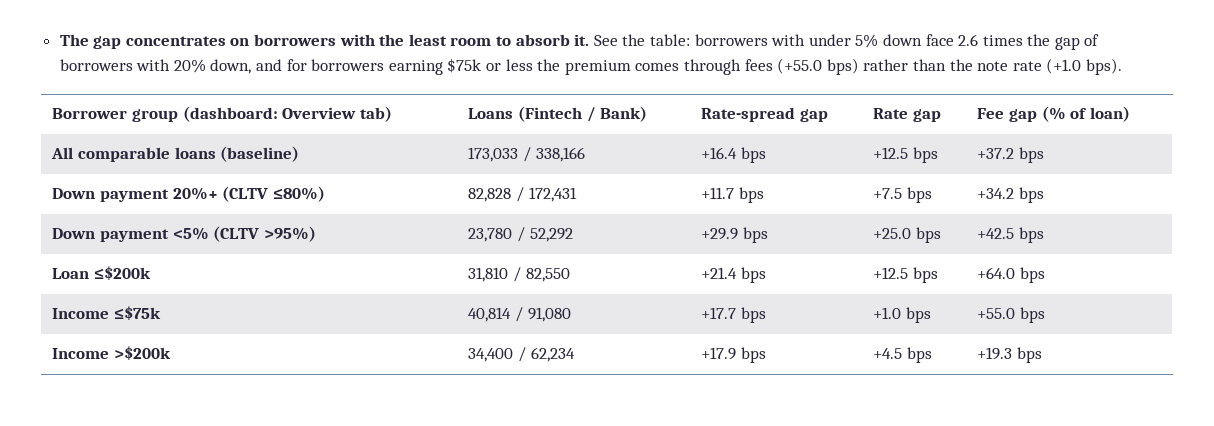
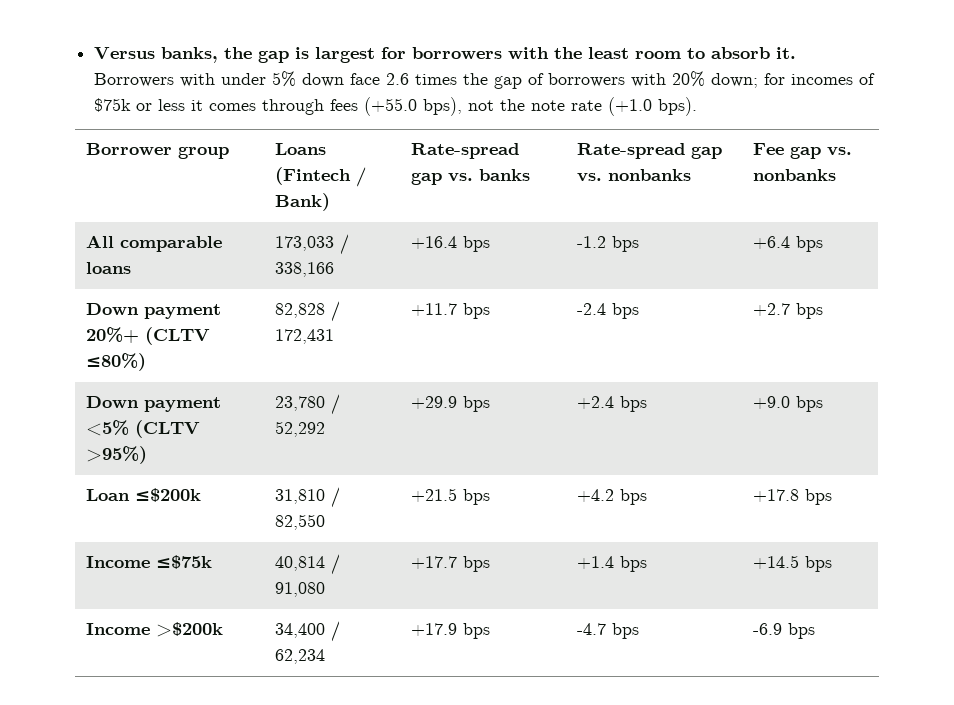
[59,34,250,49] The gap concentrates on -> [94,47,407,63] Versus banks, the gap is largest for
[593,34,768,46] See the table: borrowers -> [94,73,175,87] Borrowers
[210,59,443,75] down, and for borrowers earning -> [711,73,876,88] down; for incomes of
[537,59,631,75] the premium -> [191,100,204,111] it
[826,58,946,75] bps) rather than -> [423,97,495,116] bps), not
[182,106,392,122] (dashboard: Overview tab) -> (230, 152) none
[873,108,942,122] | Rate gap -> [448,169,531,182] [577,143,723,159] [577,169,692,182] vs. banks | Rate-spread gap vs. nonbanks
[1041,106,1130,122] (% of loan) -> [827,147,853,156] [753,169,837,181] vs. nonbanks
[220,146,300,162] (baseline) -> (132, 268) none
[873,147,939,163] [977,148,1015,159] +12.5 bps | +37.2 -> [577,236,640,252] [753,236,791,249] -1.2 bps | +6.4
[873,187,933,203] [977,188,1015,199] +7.5 bps | +34.2 -> [577,303,640,319] [753,303,791,316] -2.4 bps | +2.7
[873,227,942,243] [977,228,1015,239] +25.0 bps | +42.5 -> [577,396,648,412] [753,396,791,409] +2.4 bps | +9.0
[701,267,767,283] [873,267,939,283] [977,267,1016,279] +21.4 bps | +12.5 bps | +64.0 -> [411,488,491,505] [577,489,648,505] [753,489,800,502] +21.5 bps | +4.2 bps | +17.8
[873,307,932,323] [977,308,1016,319] +1.0 bps | +55.0 -> [577,556,648,572] [753,555,800,569] +1.4 bps | +14.5
[873,347,933,363] [977,347,1013,360] +4.5 bps | +19.3 -> [577,623,640,639] [753,623,783,635] -4.7 bps | -6.9

